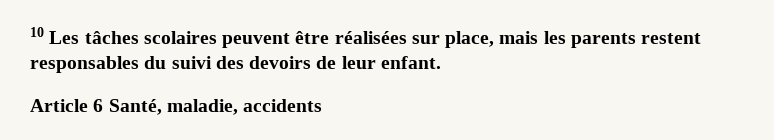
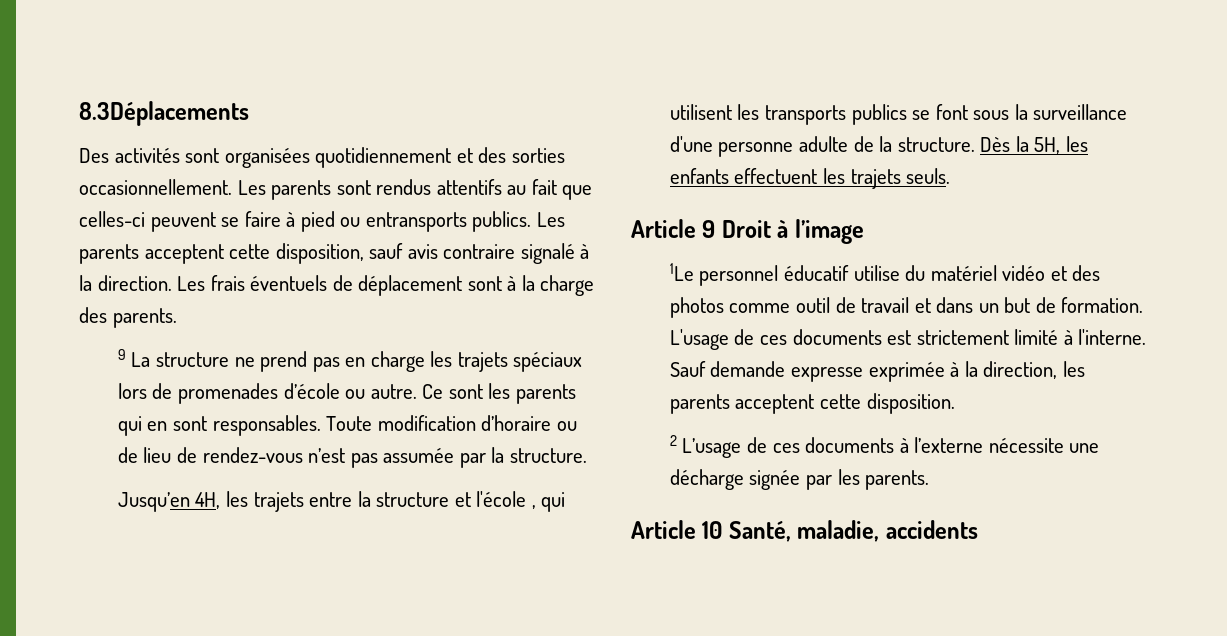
[30,27,702,48] [30,56,441,73] [30,99,104,112] 10 Les tâches scolaires peuvent être réalisées sur place, mais les parents restent responsables du suivi des devoirs de leur enfant. // Article 6 -> [79,101,249,126] [79,147,565,168] [79,179,593,200] [79,211,565,232] [79,243,590,264] [79,275,595,296] [79,307,177,328] [117,349,583,372] [117,383,576,404] [117,415,577,436] [117,447,587,468] [117,491,566,512] [669,104,1128,125] [669,136,1088,157] [669,168,951,189] [631,219,864,244] [669,263,1101,286] [669,297,1144,318] [669,329,1147,350] [669,361,1085,382] [669,393,955,414] [669,435,1100,458] [669,469,930,490] [631,520,723,539] 8.3Déplacements // Des activités sont organisées quotidiennement et des sorties occasionnellement. Les parents sont rendus attentifs au fait que celles-ci peuvent se faire à pied ou entransports publics. Les parents acceptent cette disposition, sauf avis contraire signalé à la direction. Les frais éventuels de déplacement sont à la charge des parents. // 9 La structure ne prend pas en charge les trajets spéciaux lors de promenades d’école ou autre. Ce sont les parents qui en sont responsables. Toute modification d’horaire ou de lieu de rendez-vous n’est pas assumée par la structure. // Jusqu’en 4H, les trajets entre la structure et l'école , qui utilisent les transports publics se font sous la surveillance d'une personne adulte de la structure. Dès la 5H, les enfants effectuent les trajets seuls. // Article 9 Droit à l’image // 1Le personnel éducatif utilise du matériel vidéo et des photos comme outil de travail et dans un but de formation. L'usage de ces documents est strictement limité à l'interne. Sauf demande expresse exprimée à la direction, les parents acceptent cette disposition. // 2 L’usage de ces documents à l’externe nécessite une décharge signée par les parents. // Article 10

